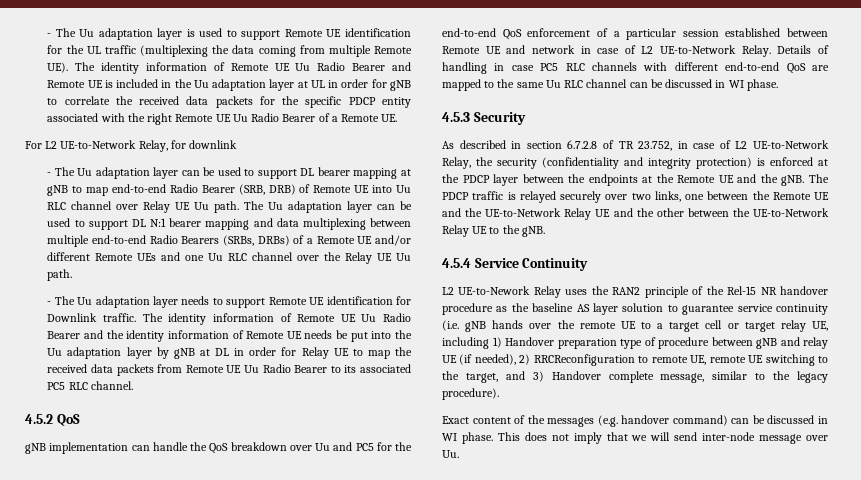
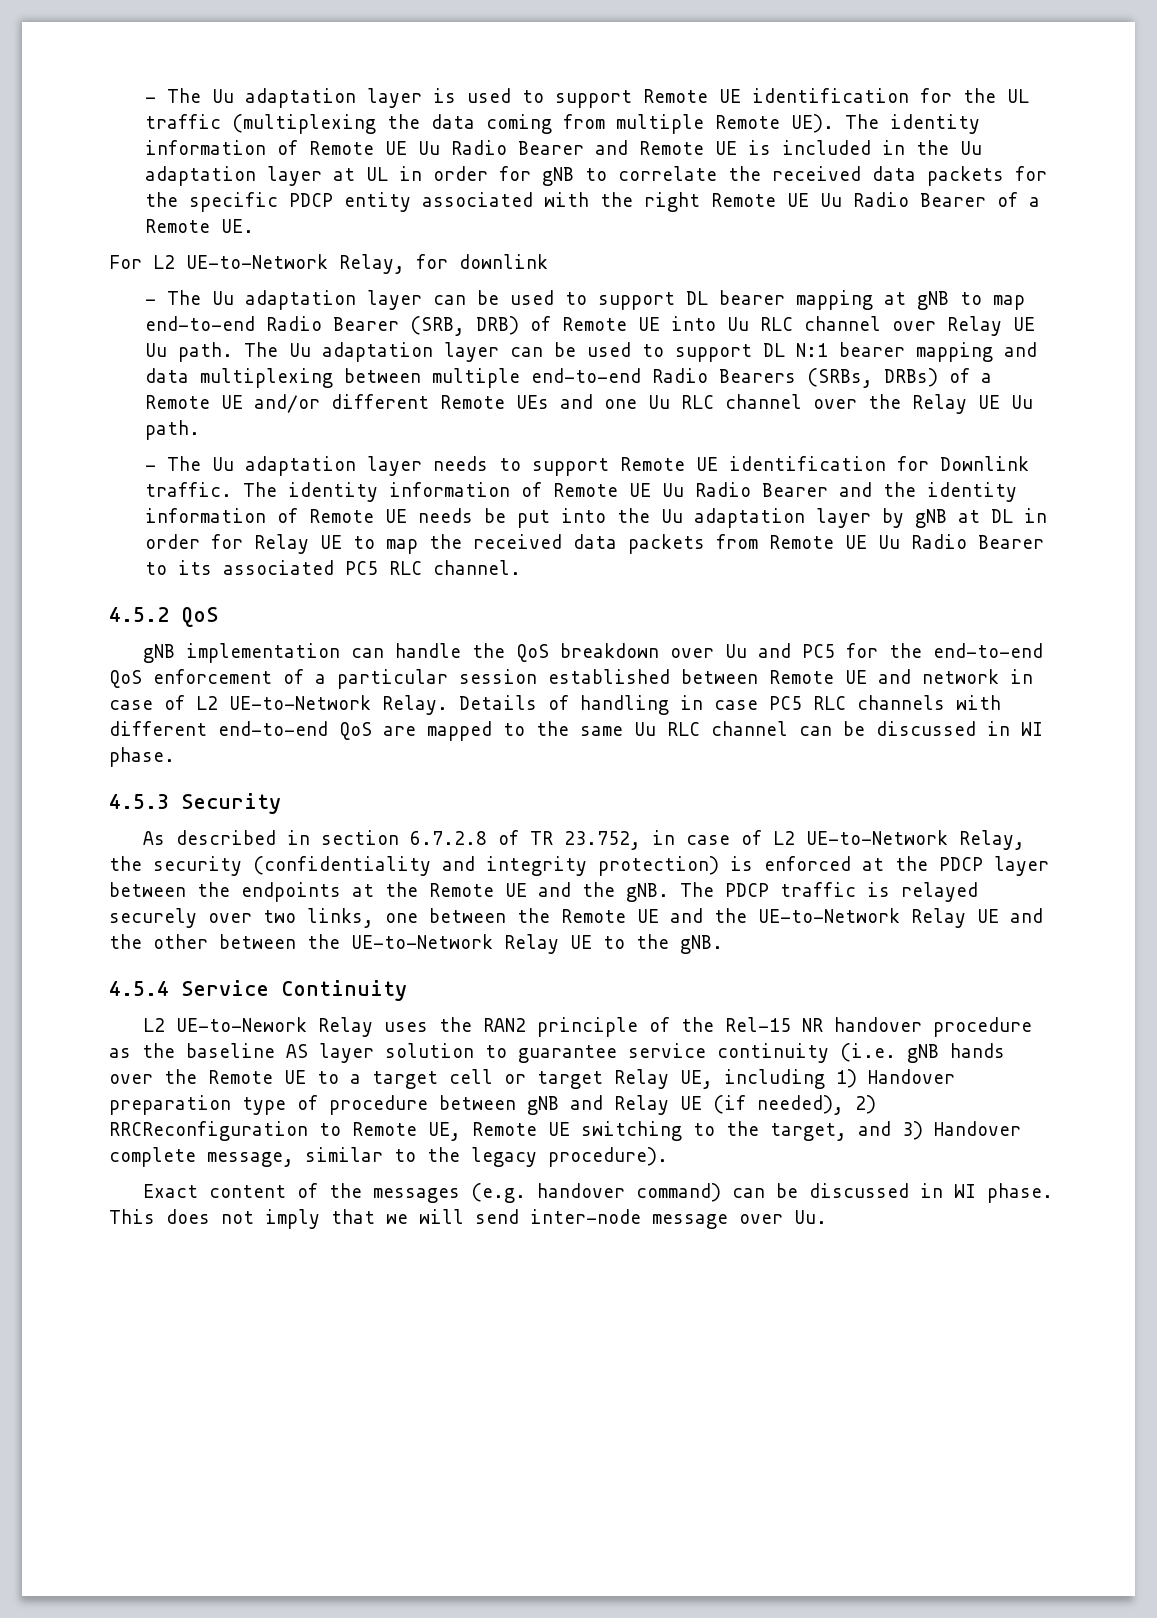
[579,322,616,329] remote -> [208,1070,273,1084] Remote
[780,320,806,332] relay -> [614,1069,669,1089] Relay
[803,337,828,349] relay -> [614,1095,669,1115] Relay
[651,355,746,365] remote UE, remote -> [352,1122,537,1141] Remote UE, Remote

